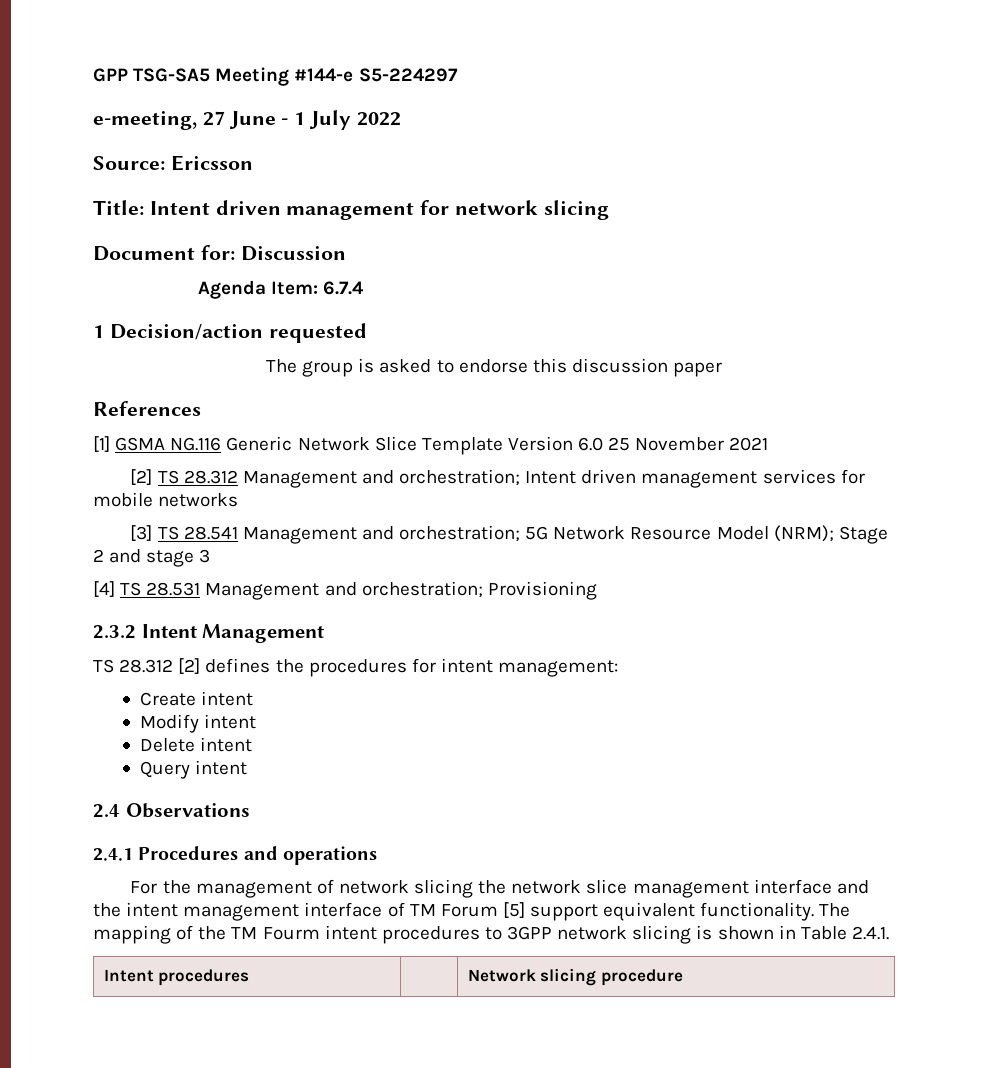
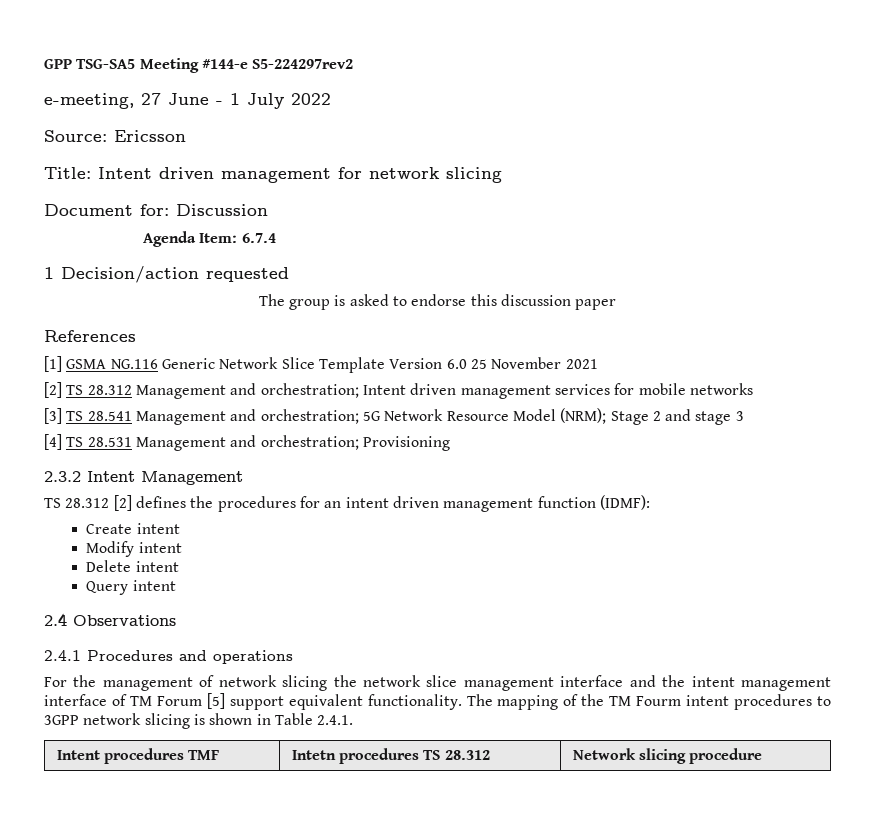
[358,68,458,82] S5-224297 -> [252,59,354,69] S5-224297rev2
[440,658,619,677] intent management: -> [324,495,650,512] an intent driven management function (IDMF):
(250, 977) | -> [188,750,220,760] [291,748,490,764] TMF | Intetn procedures TS 28.312

